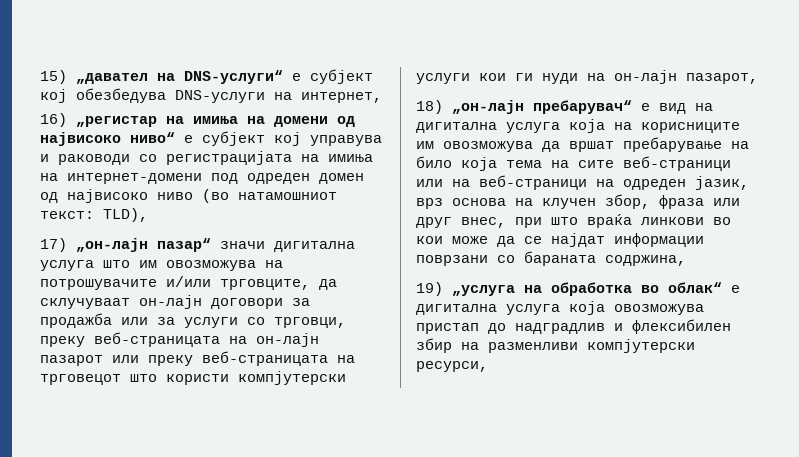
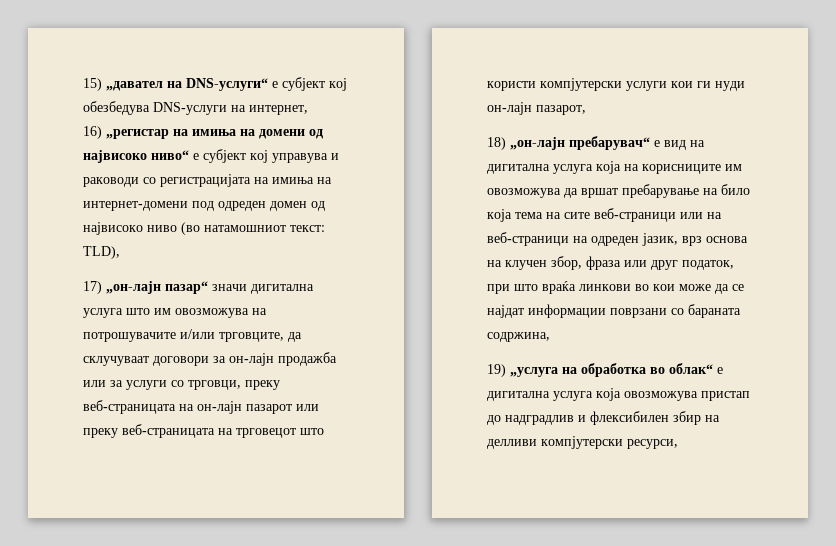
[139,295,202,309] он-лајн -> (149, 361) none
(310, 302) none -> [229,353,274,366] он-лајн
[587,73,605,81] на -> (745, 86) none
[461,217,506,228] внес, -> [682,260,734,270] податок,
[488,342,578,353] разменливи -> [487,439,537,449] делливи

